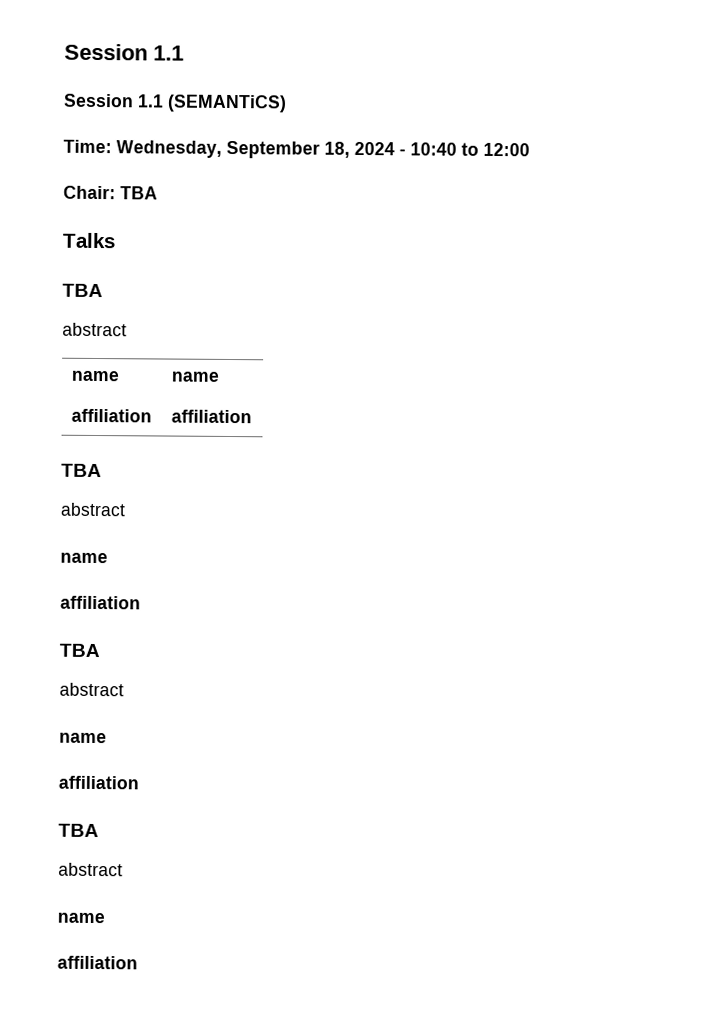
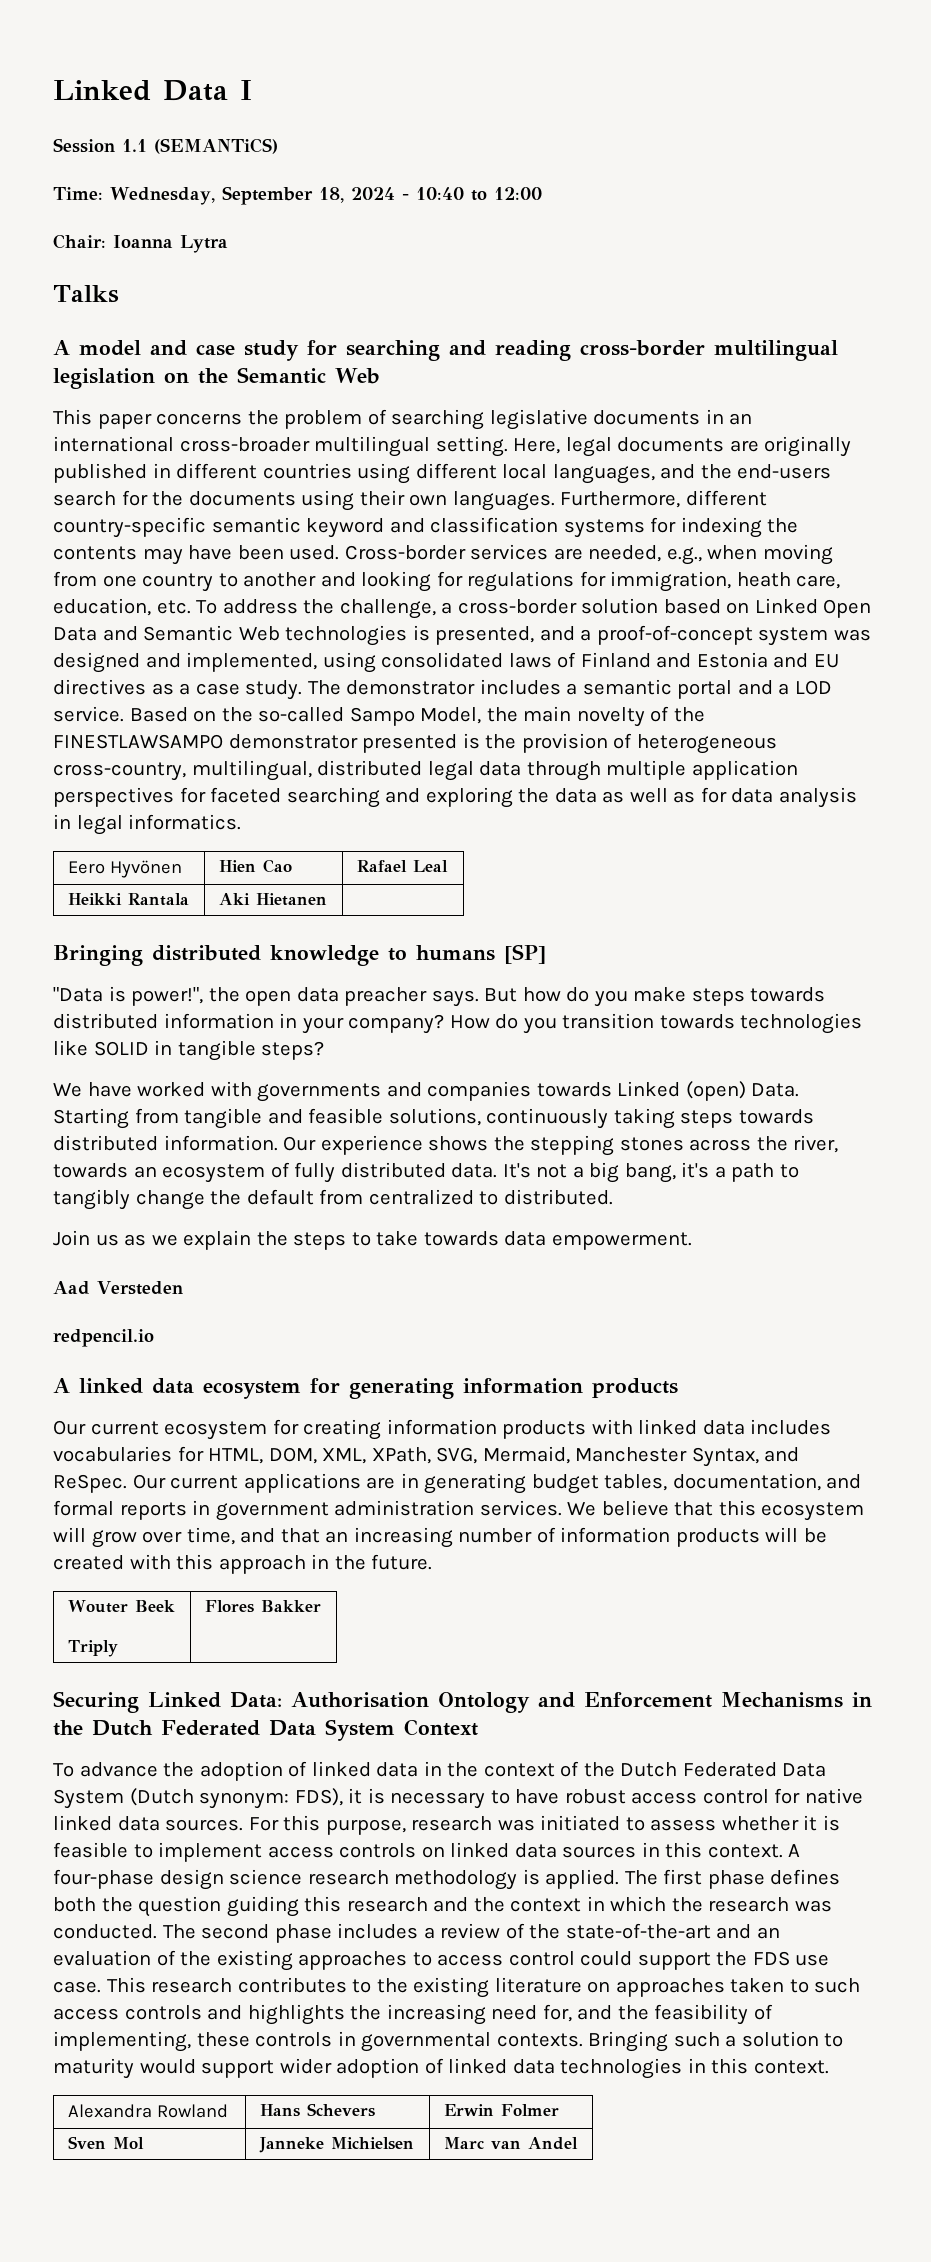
[64,43,184,61] Session 1.1 -> [53,80,252,101] Linked Data I
[120,186,158,200] TBA -> [113,235,228,253] Ioanna Lytra
[62,283,103,298] [62,322,127,337] [70,370,120,382] [70,408,152,423] [170,371,220,382] [170,409,252,424] [61,463,102,478] [60,502,126,517] [60,552,108,564] [60,595,141,610] [59,643,100,658] [59,682,124,697] [59,732,107,744] [58,775,139,790] [58,823,99,838] [58,862,123,877] [57,912,105,924] [57,955,138,970] TBA // abstract // name // affiliation | name // affiliation // TBA // abstract // name // affiliation // TBA // abstract // name // affiliation // TBA // abstract // name // affiliation -> [53,340,838,361] [53,367,380,389] [53,409,753,430] [53,436,852,457] [53,463,832,484] [53,490,767,511] [53,517,799,538] [53,544,833,565] [53,571,841,592] [53,598,872,619] [53,625,871,646] [53,652,839,673] [53,679,832,700] [53,706,705,727] [53,733,777,754] [53,760,798,781] [53,787,857,808] [53,814,242,835] [67,860,182,878] [218,859,292,873] [356,860,448,872] [67,893,189,906] [218,893,327,906] [53,944,546,966] [53,986,826,1007] [53,1013,863,1034] [53,1040,325,1061] [53,1081,800,1102] [53,1108,814,1129] [53,1135,839,1156] [53,1162,800,1183] [53,1189,613,1210] [53,1230,692,1250] [53,1281,183,1295] [53,1329,154,1347] [53,1378,678,1399] [53,1419,832,1440] [53,1446,800,1467] [53,1473,862,1494] [53,1500,865,1521] [53,1527,827,1548] [53,1554,433,1574] [67,1600,175,1613] [67,1640,118,1657] [204,1600,321,1613] [53,1691,872,1713] [53,1719,478,1741] [53,1761,827,1781] [53,1788,863,1809] [53,1815,840,1835] [53,1842,801,1862] [53,1869,841,1890] [53,1896,832,1917] [53,1923,780,1943] [53,1950,830,1971] [53,1977,861,1998] [53,2004,773,2025] [53,2031,844,2052] [53,2058,829,2079] [67,2104,228,2118] [259,2103,375,2117] [443,2104,559,2116] [67,2136,144,2149] [258,2137,414,2153] [443,2137,578,2150] A model and case study for searching and reading cross-border multilingual legislation on the Semantic Web // This paper concerns the problem of searching legislative documents in an international cross-broader multilingual setting. Here, legal documents are originally published in different countries using different local languages, and the end-users search for the documents using their own languages. Furthermore, different country-specific semantic keyword and classification systems for indexing the contents may have been used. Cross-border services are needed, e.g., when moving from one country to another and looking for regulations for immigration, heath care, education, etc. To address the challenge, a cross-border solution based on Linked Open Data and Semantic Web technologies is presented, and a proof-of-concept system was designed and implemented, using consolidated laws of Finland and Estonia and EU directives as a case study. The demonstrator includes a semantic portal and a LOD service. Based on the so-called Sampo Model, the main novelty of the FINESTLAWSAMPO demonstrator presented is the provision of heterogeneous cross-country, multilingual, distributed legal data through multiple application perspectives for faceted searching and exploring the data as well as for data analysis in legal informatics. // Eero Hyvönen | Hien Cao | Rafael Leal // Heikki Rantala | Aki Hietanen | // Bringing distributed knowledge to humans [SP] // "Data is power!", the open data preacher says. But how do you make steps towards distributed information in your company? How do you transition towards technologies like SOLID in tangible steps? // We have worked with governments and companies towards Linked (open) Data. Starting from tangible and feasible solutions, continuously taking steps towards distributed information. Our experience shows the stepping stones across the river, towards an ecosystem of fully distributed data. It's not a big bang, it's a path to tangibly change the default from centralized to distributed. // Join us as we explain the steps to take towards data empowerment. // Aad Versteden // redpencil.io // A linked data ecosystem for generating information products // Our current ecosystem for creating information products with linked data includes vocabularies for HTML, DOM, XML, XPath, SVG, Mermaid, Manchester Syntax, and ReSpec. Our current applications are in generating budget tables, documentation, and formal reports in government administration services. We believe that this ecosystem will grow over time, and that an increasing number of information products will be created with this approach in the future. // Wouter Beek // Triply | Flores Bakker // Securing Linked Data: Authorisation Ontology and Enforcement Mechanisms in the Dutch Federated Data System Context // To advance the adoption of linked data in the context of the Dutch Federated Data System (Dutch synonym: FDS), it is necessary to have robust access control for native linked data sources. For this purpose, research was initiated to assess whether it is feasible to implement access controls on linked data sources in this context. A four-phase design science research methodology is applied. The first phase defines both the question guiding this research and the context in which the research was conducted. The second phase includes a review of the state-of-the-art and an evaluation of the existing approaches to access control could support the FDS use case. This research contributes to the existing literature on approaches taken to such access controls and highlights the increasing need for, and the feasibility of implementing, these controls in governmental contexts. Bringing such a solution to maturity would support wider adoption of linked data technologies in this context. // Alexandra Rowland | Hans Schevers | Erwin Folmer // Sven Mol | Janneke Michielsen | Marc van Andel

